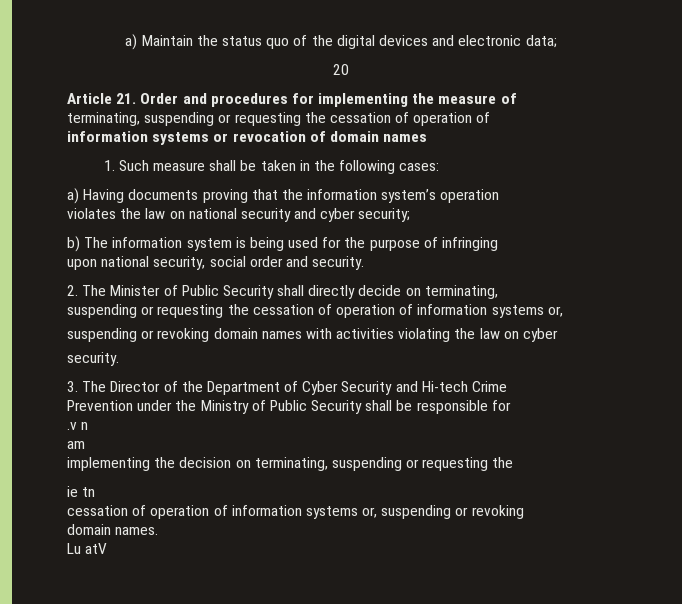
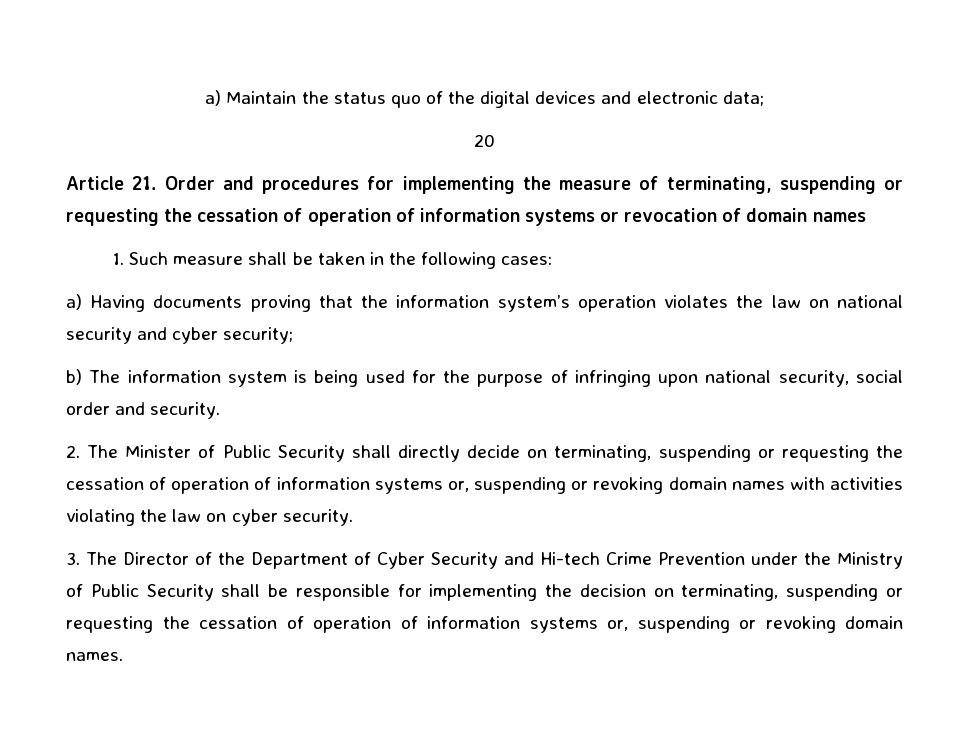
[67,112,491,126] // terminating, suspending or requesting the cessation of operation of // -> [666,176,903,194] [66,208,415,226] terminating, suspending or requesting the cessation of operation of
(500, 196) // -> (656, 303) none
(499, 244) // -> (651, 378) none
(498, 292) // -> (652, 453) none
(563, 311) // -> (469, 486) none
(559, 335) // -> (278, 517) none
(508, 386) // -> (652, 558) none
[67,422,89,430] [67,441,85,449] // .v n // am // -> (422, 590) none
[67,486,96,497] // ie tn // -> (190, 622) none
(524, 512) // -> (836, 624) none
[67,543,108,554] // Lu atV -> (123, 656) none

